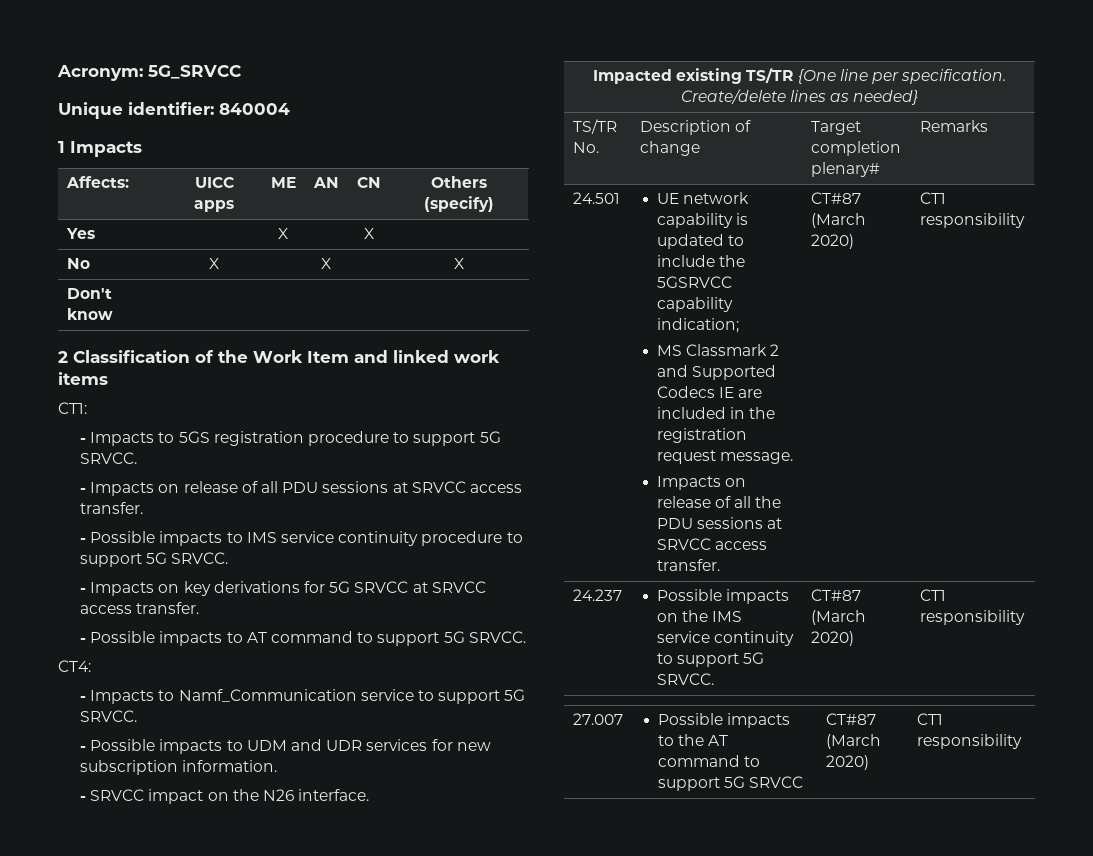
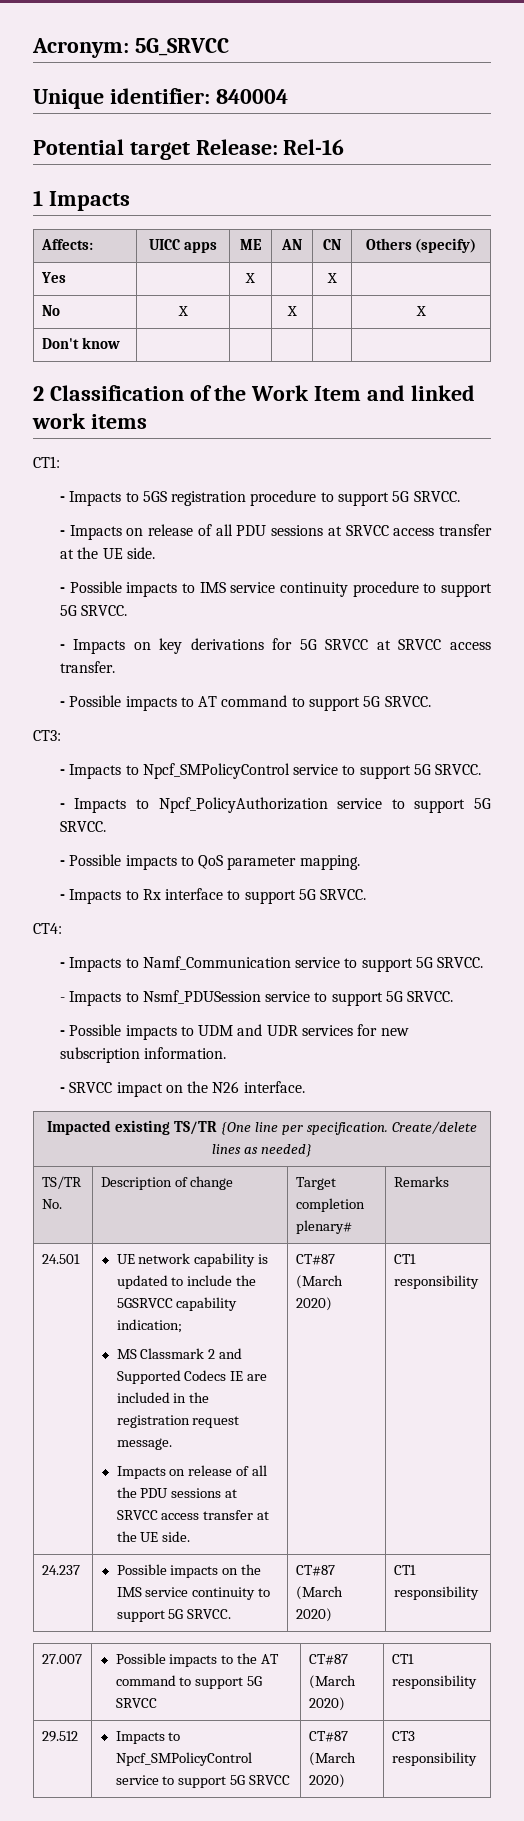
(290, 109) none -> [33,139,345,160] // Potential target Release: Rel-16
[80,502,144,514] transfer. -> [439,524,492,536] [59,547,155,559] transfer at the UE side.
(526, 637) none -> [33,730,61,741] [59,763,482,779] [59,797,491,813] [59,821,106,832] [59,854,360,870] [59,888,367,904] // CT3: // - Impacts to Npcf_SMPolicyControl service to support 5G SRVCC. // - Impacts to Npcf_PolicyAuthorization service to support 5G SRVCC. // - Possible impacts to QoS parameter mapping. // - Impacts to Rx interface to support 5G SRVCC.
(138, 716) none -> [59,990,454,1006] // - Impacts to Nsmf_PDUSession service to support 5G SRVCC.
[656,559,720,571] transfer. -> [203,1510,270,1520] [116,1531,191,1542] transfer at the UE side.
(1022, 741) none -> [41,1731,78,1742] [115,1731,181,1744] [115,1752,252,1766] [115,1775,291,1788] [308,1731,348,1742] [308,1752,356,1766] [308,1774,345,1788] [391,1731,415,1741] [391,1752,477,1766] // 29.512 | Impacts to Npcf_SMPolicyControl service to support 5G SRVCC | CT#87 (March 2020) | CT3 responsibility

